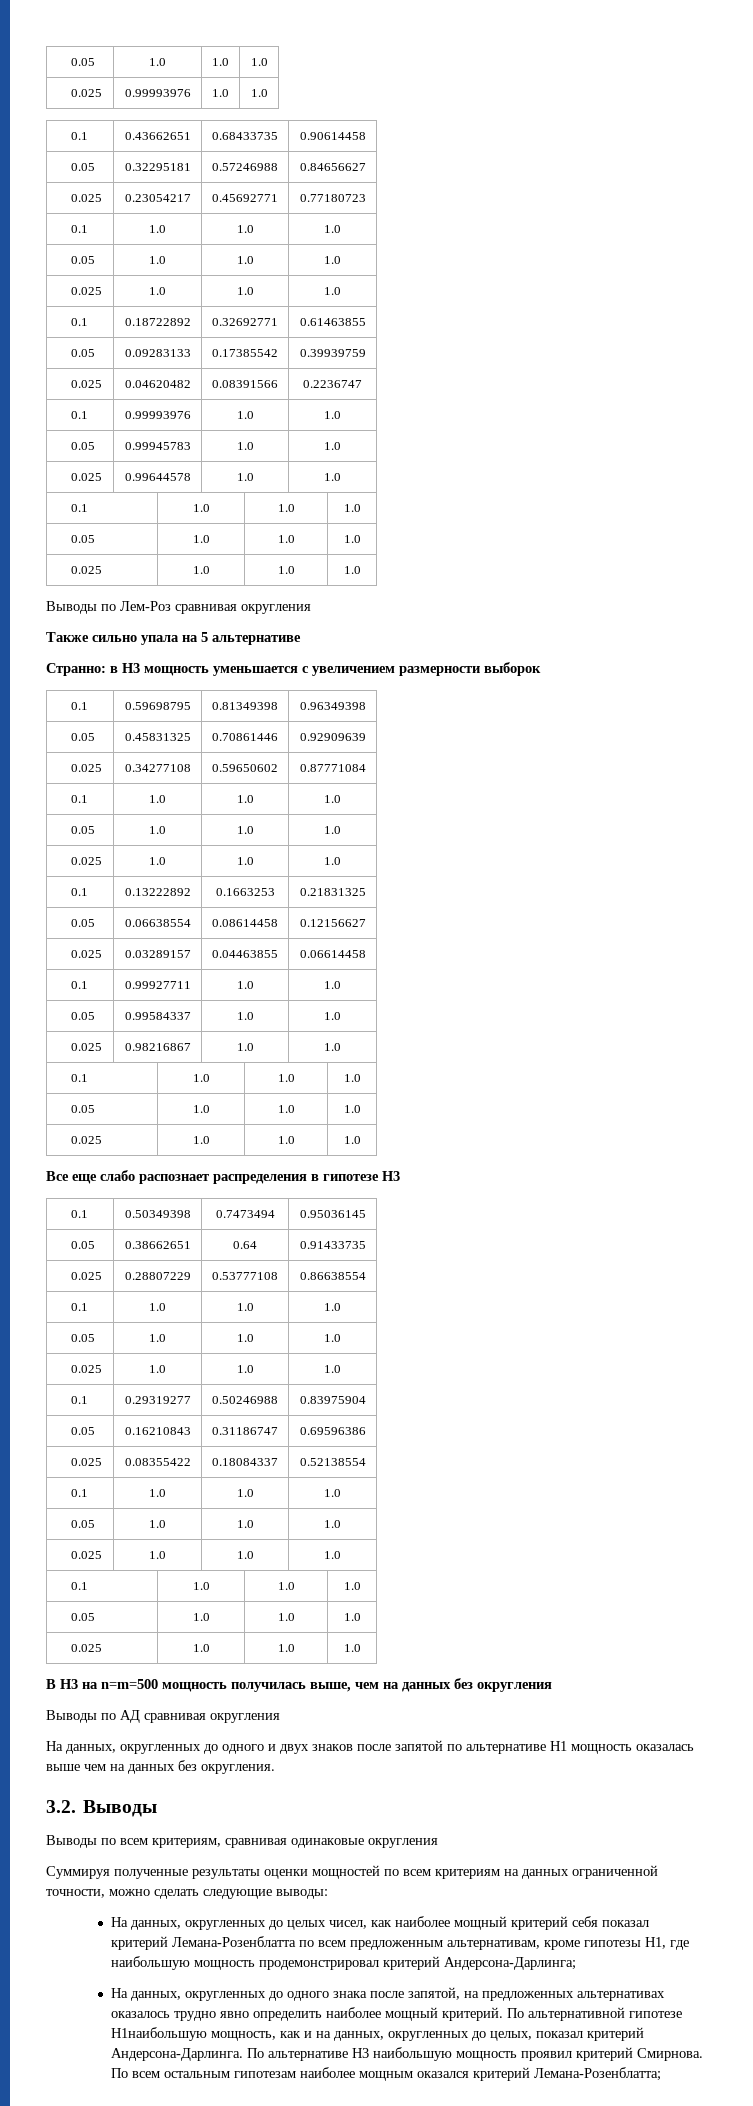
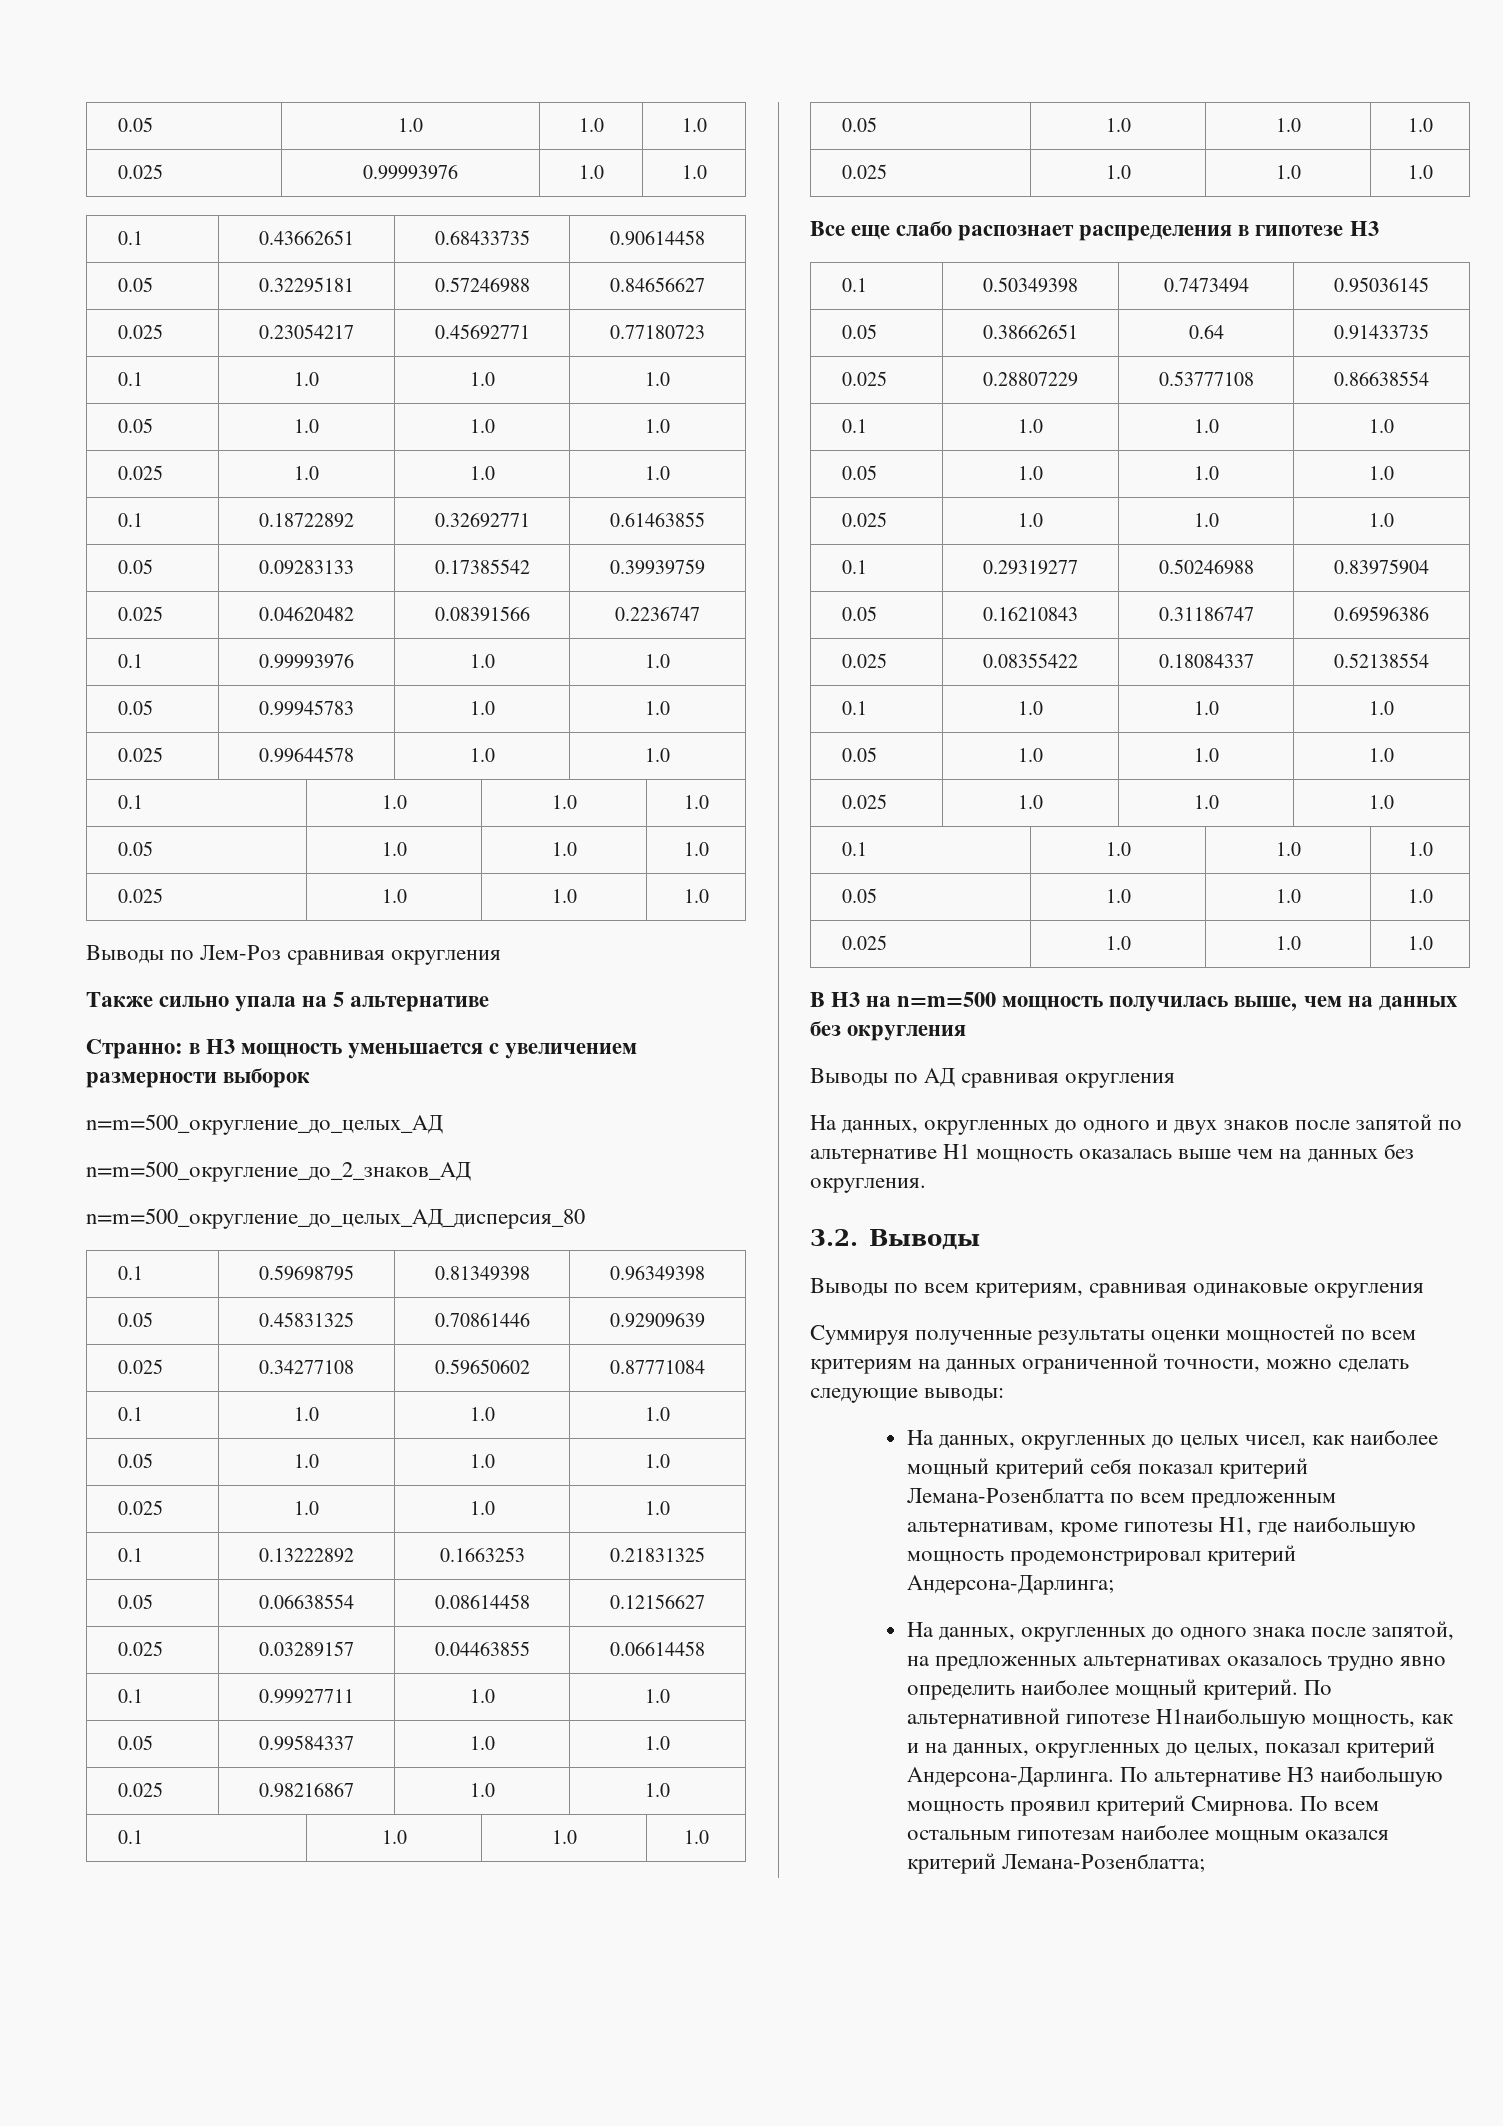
(541, 669) none -> [86,1114,443,1135] [86,1161,471,1182] [86,1208,585,1229] // n=m=500_округление_до_целых_АД // n=m=500_округление_до_2_знаков_АД // n=m=500_округление_до_целых_АД_дисперсия_80

